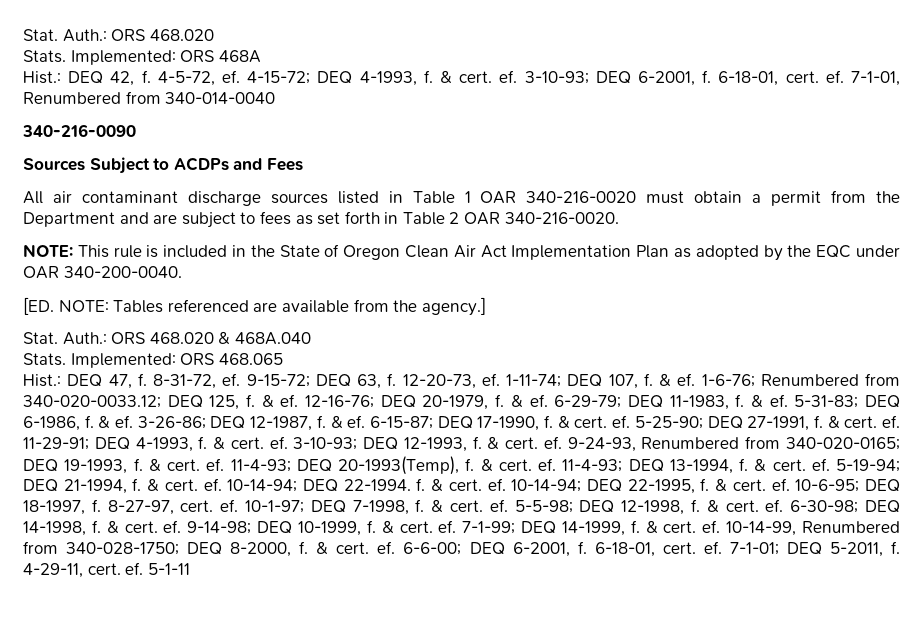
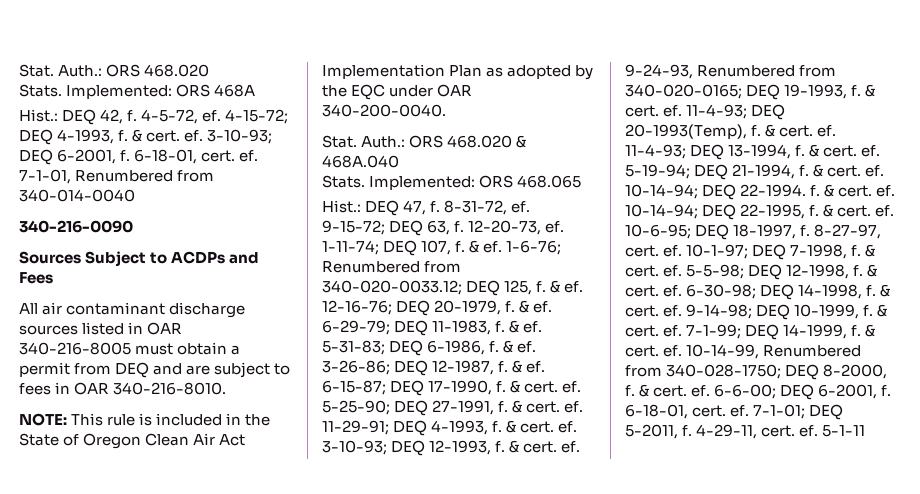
[412,191,637,204] Table 1 OAR 340-216-0020 -> [147,322,183,335] [19,342,131,355] OAR 340-216-8005
[876,191,900,203] [23,212,115,227] the Department -> [115,362,150,378] DEQ
[295,211,619,225] as set forth in Table 2 OAR 340-216-0020. -> [55,382,227,395] in OAR 340-216-8010.
[23,297,486,316] // [ED. NOTE: Tables referenced are available from the agency.] -> (446, 110) none

